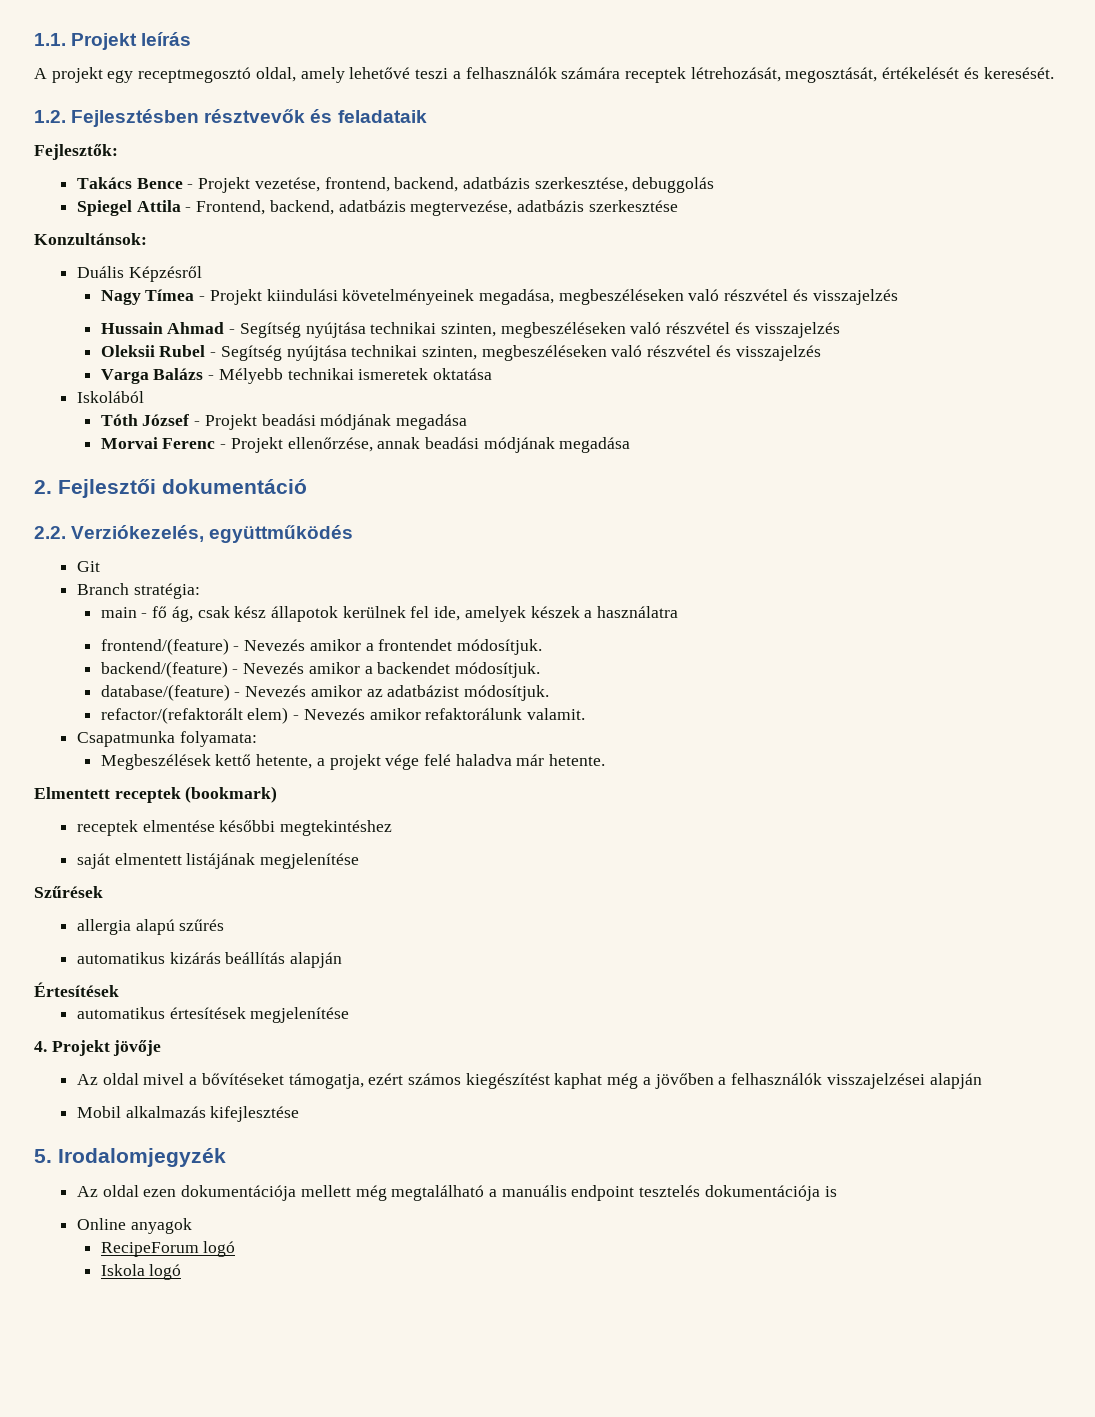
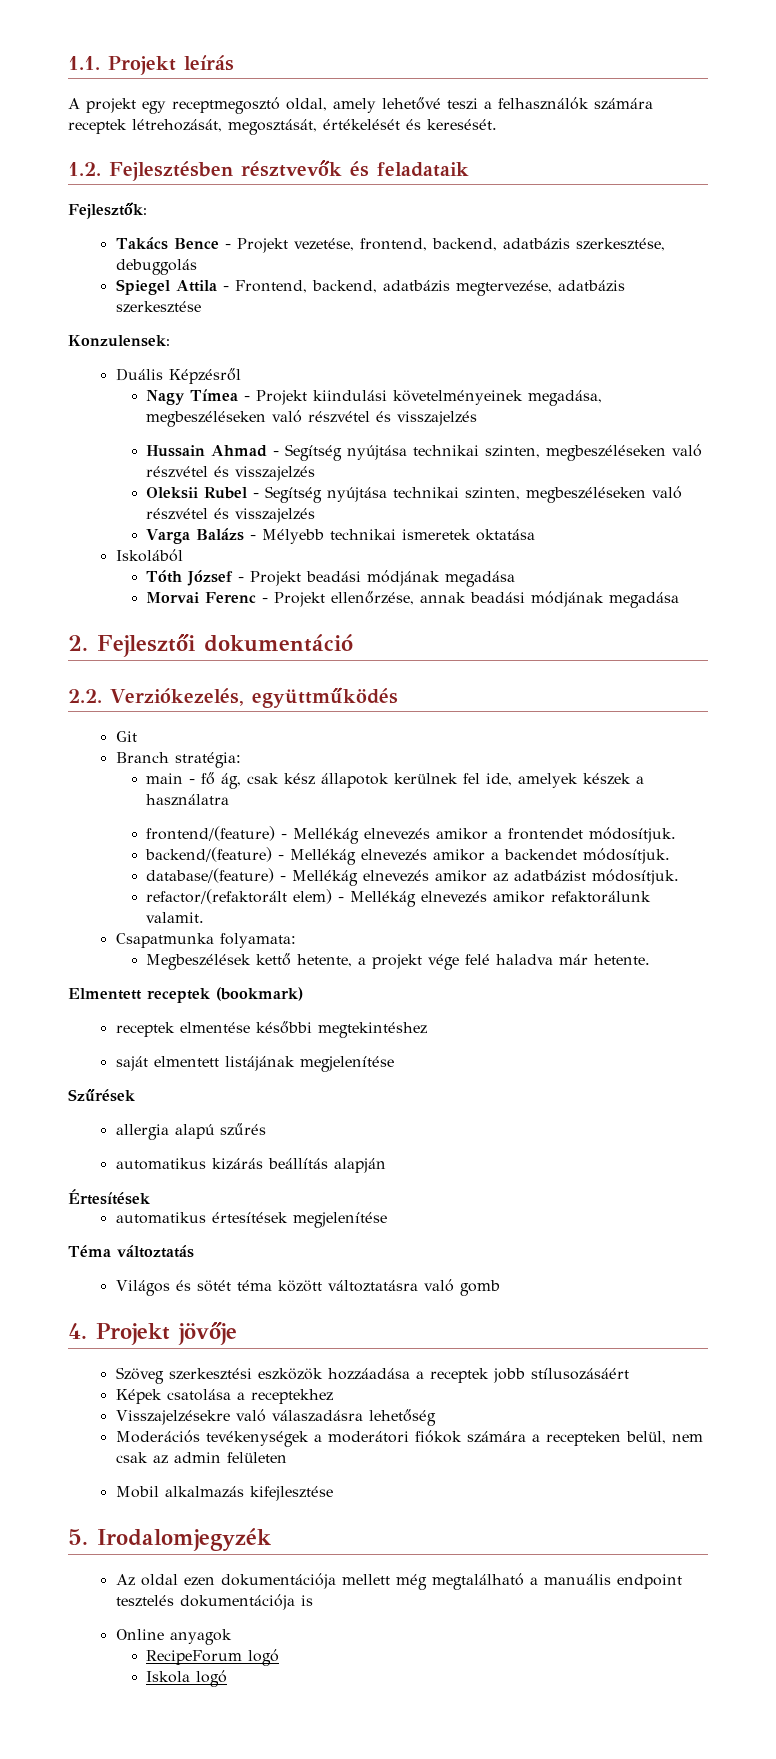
[34,233,147,245] Konzultánsok: -> [68,335,170,347] Konzulensek:
[244,639,306,651] Nevezés -> [292,828,430,844] Mellékág elnevezés
[243,662,305,674] Nevezés -> [289,849,427,865] Mellékág elnevezés
[245,685,307,697] Nevezés -> [291,870,429,886] Mellékág elnevezés
[303,708,365,720] Nevezés -> [349,891,487,907] Mellékág elnevezés
[34,1040,162,1056] [76,1073,982,1089] 4. Projekt jövője // Az oldal mivel a bővítéseket támogatja, ezért számos kiegészítést kaphat még a jövőben a felhasználók visszajelzései alapján -> [68,1245,194,1258] [115,1279,500,1296] [68,1322,237,1345] [115,1367,629,1384] [115,1389,333,1404] [115,1409,436,1426] [115,1430,703,1447] [115,1452,287,1464] Téma változtatás // Világos és sötét téma között változtatásra való gomb // 4. Projekt jövője // Szöveg szerkesztési eszközök hozzáadása a receptek jobb stílusozásáért // Képek csatolása a receptekhez // Visszajelzésekre való válaszadásra lehetőség // Moderációs tevékenységek a moderátori fiókok számára a recepteken belül, nem csak az admin felületen

